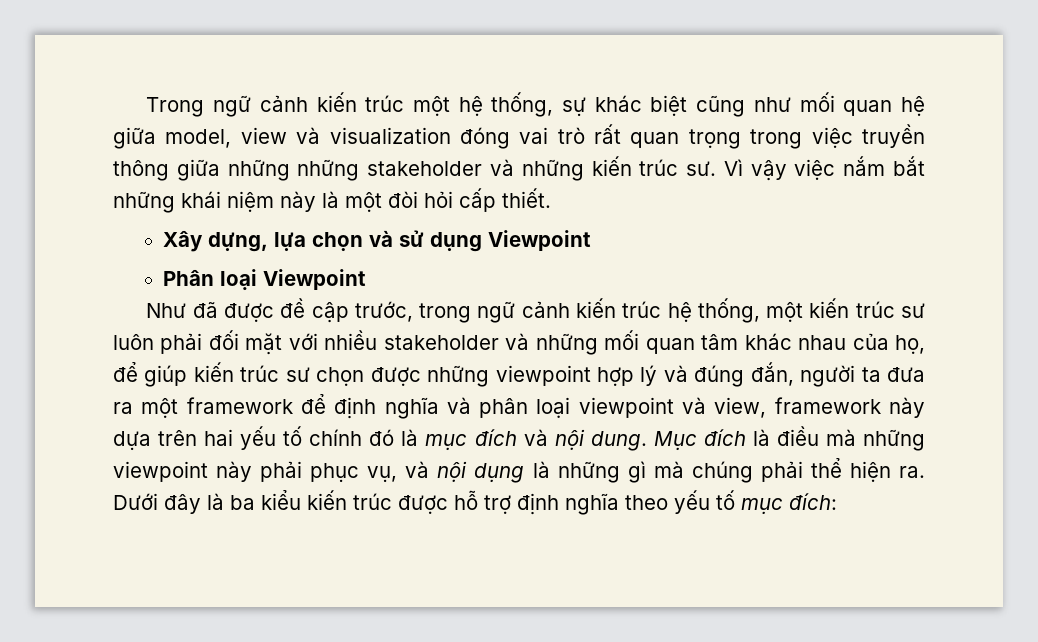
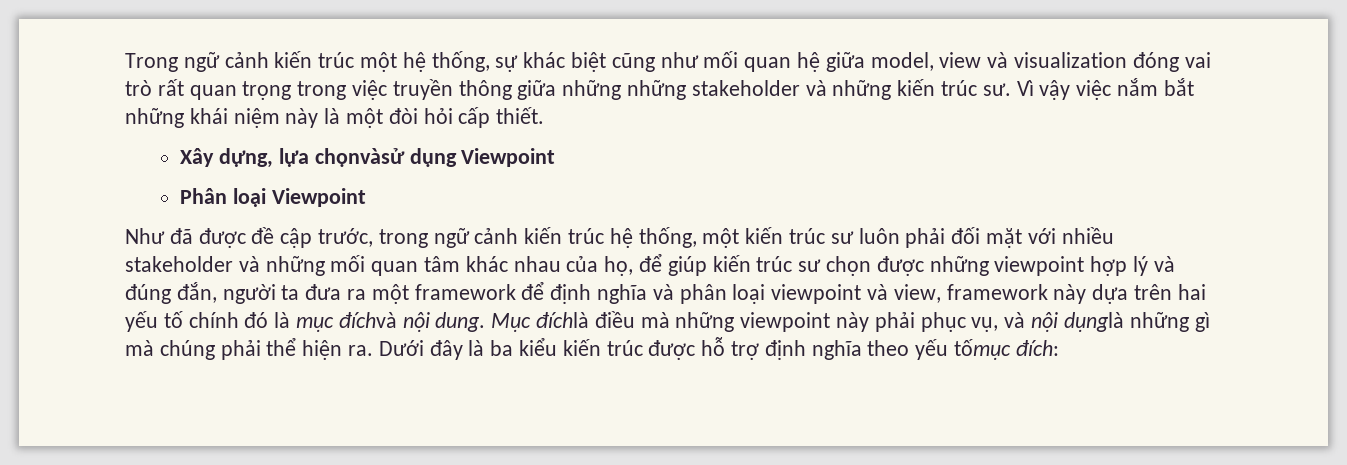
[312,230,425,252] chọn và sử -> [314,148,405,167] chọnvàsử
[474,429,548,446] đích và -> [338,312,397,328] đíchvà
[703,429,770,446] đích là -> [536,312,590,328] đíchlà
[474,461,550,483] dụng là -> [1063,312,1124,332] dụnglà
[716,490,783,515] tố mục -> [954,339,1012,360] tốmục

